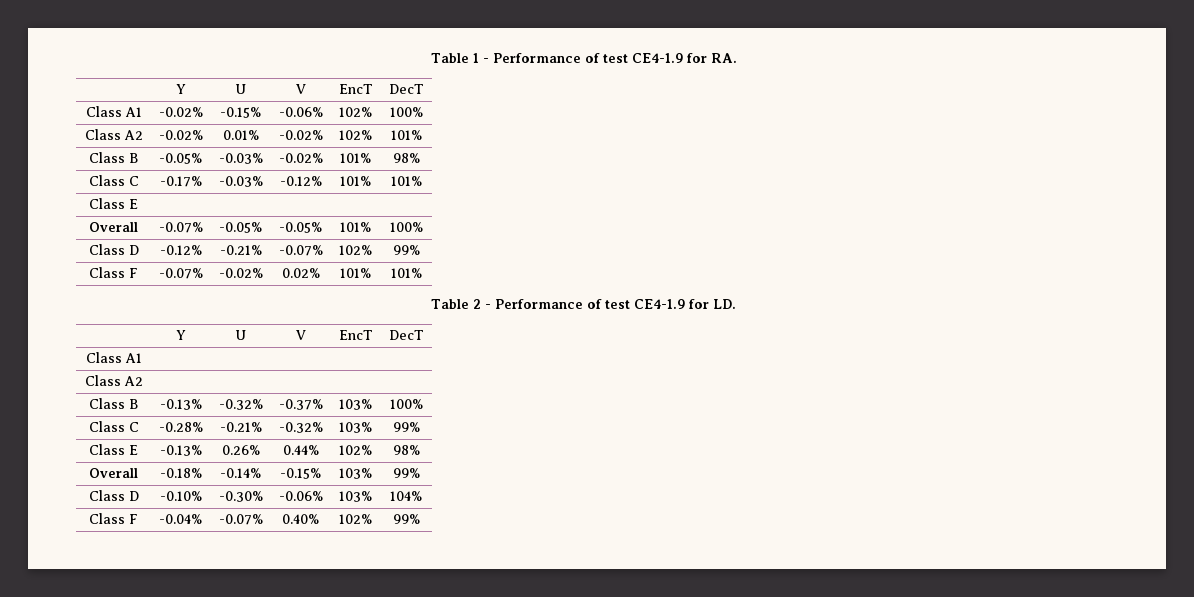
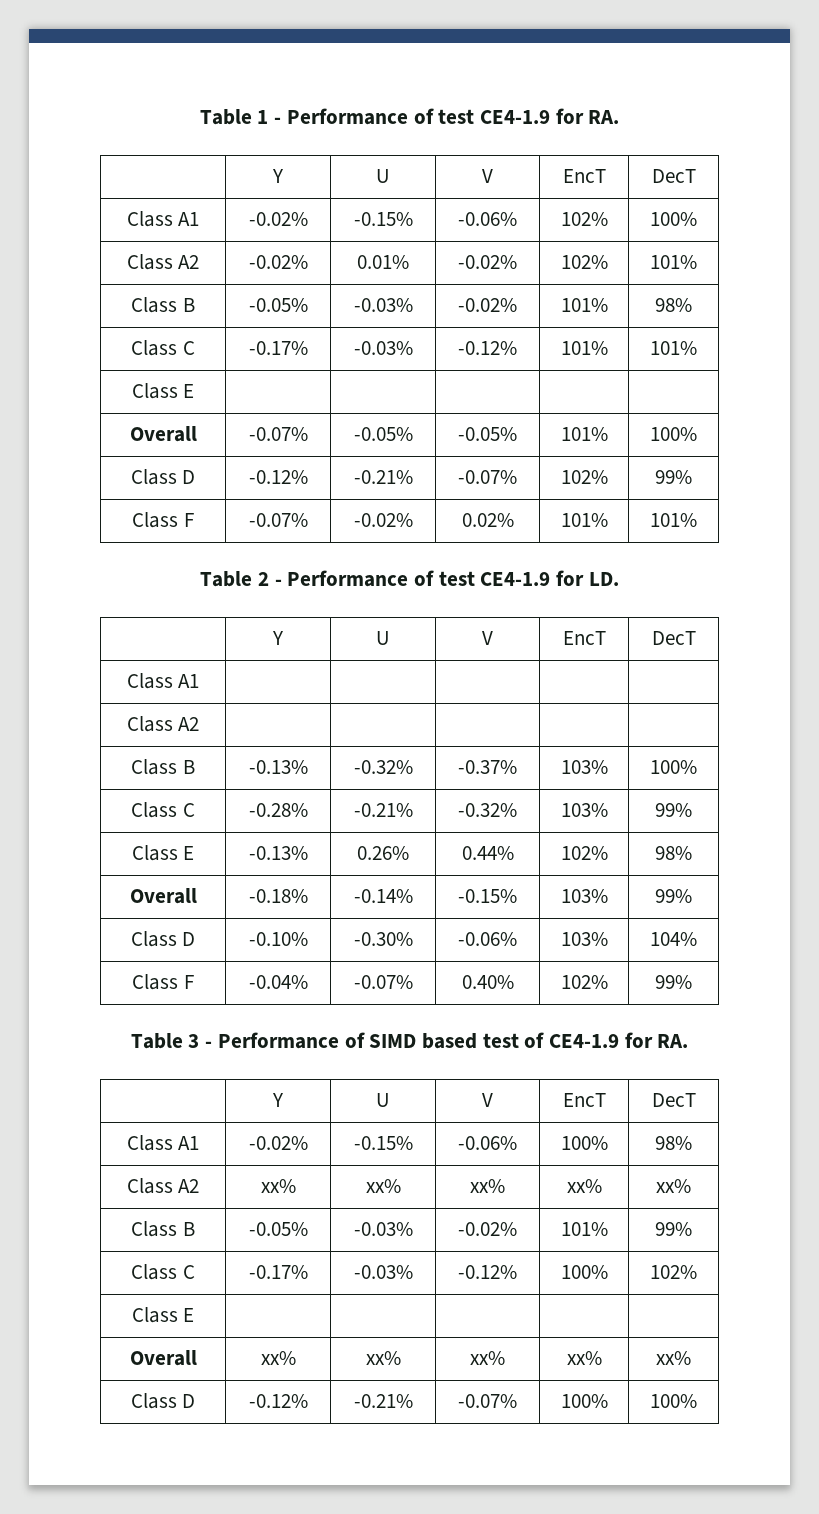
(420, 519) none -> [130,1032,689,1049] [272,1093,283,1107] [376,1093,390,1107] [482,1093,493,1107] [562,1093,606,1107] [651,1093,696,1107] [126,1135,200,1151] [248,1136,308,1150] [353,1136,413,1150] [458,1136,517,1150] [560,1136,608,1150] [655,1136,692,1150] [126,1178,200,1194] [260,1179,296,1193] [365,1179,401,1193] [470,1179,505,1193] [566,1179,602,1193] [656,1179,691,1193] [131,1221,195,1237] [248,1222,308,1236] [353,1222,413,1236] [458,1222,517,1236] [560,1222,608,1236] [655,1222,692,1236] [131,1264,195,1280] [248,1265,308,1279] [353,1265,413,1279] [458,1265,517,1279] [560,1265,608,1279] [650,1265,697,1279] [131,1307,195,1323] [129,1350,197,1366] [260,1351,296,1365] [365,1351,401,1365] [470,1351,505,1365] [566,1351,602,1365] [656,1351,691,1365] [130,1393,196,1409] [248,1394,308,1408] [353,1394,413,1408] [458,1394,517,1408] [560,1394,608,1408] [650,1394,697,1408] // Table 3 - Performance of SIMD based test of CE4-1.9 for RA. // | Y | U | V | EncT | DecT // Class A1 | -0.02% | -0.15% | -0.06% | 100% | 98% // Class A2 | xx% | xx% | xx% | xx% | xx% // Class B | -0.05% | -0.03% | -0.02% | 101% | 99% // Class C | -0.17% | -0.03% | -0.12% | 100% | 102% // Class E | | | | | // Overall | xx% | xx% | xx% | xx% | xx% // Class D | -0.12% | -0.21% | -0.07% | 100% | 100%

